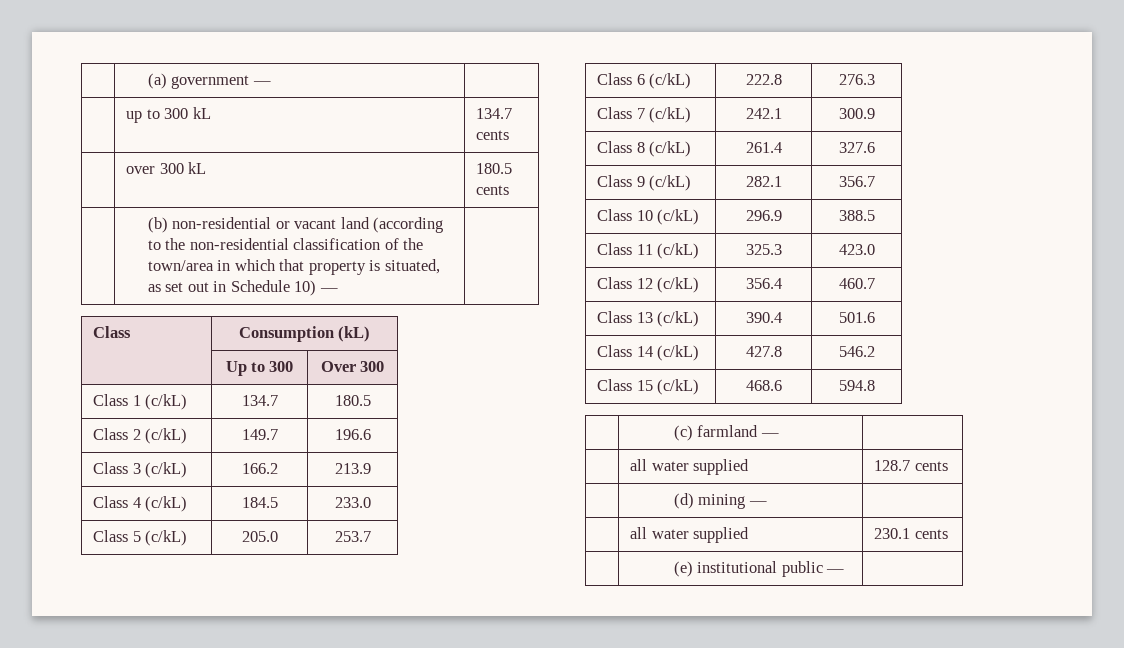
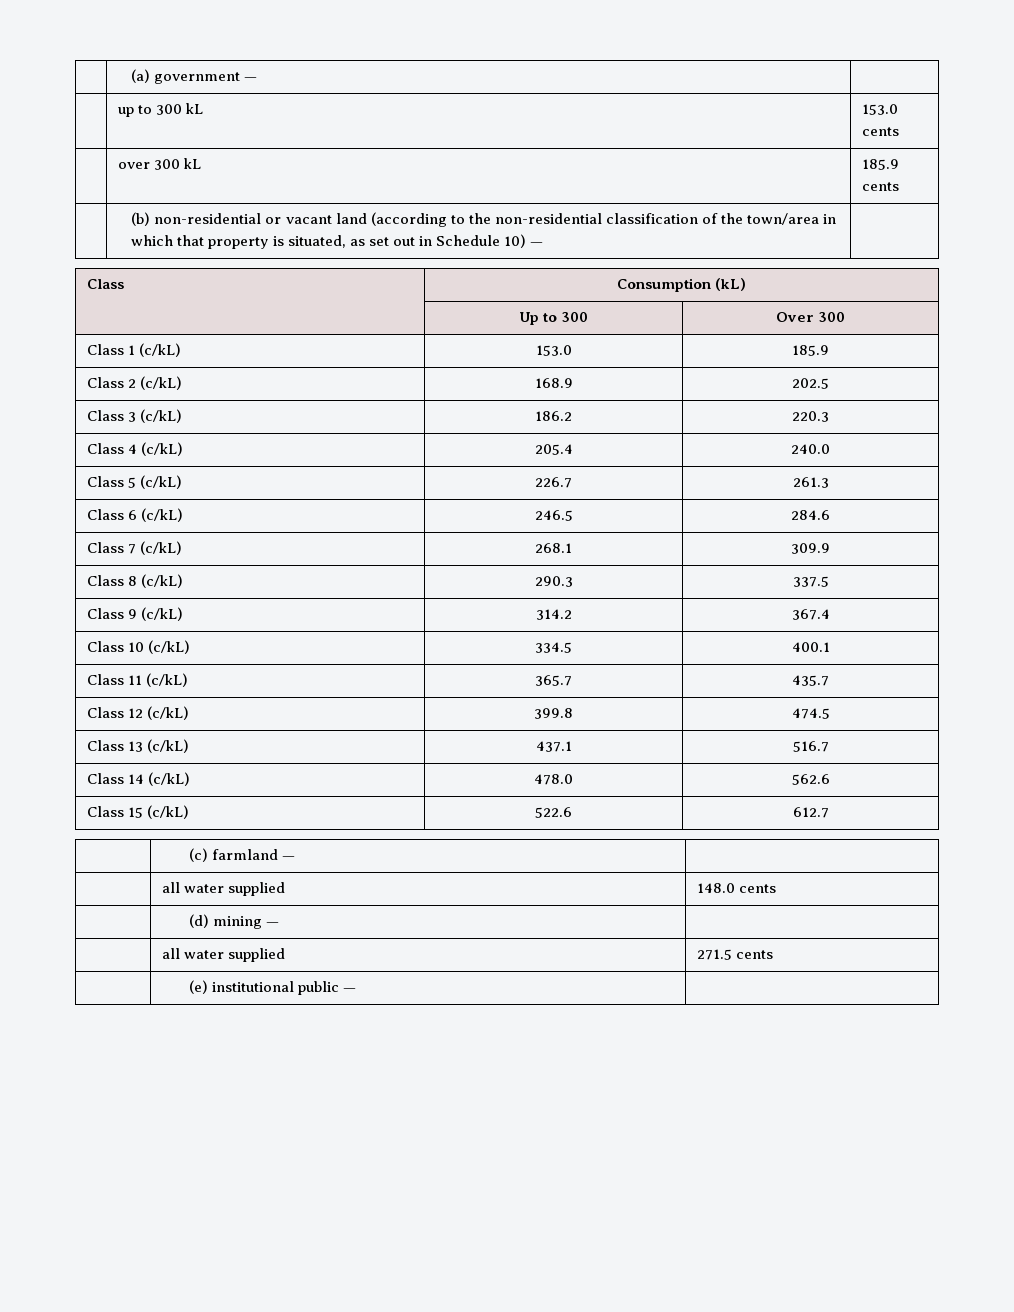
[476,108,513,119] 134.7 -> [861,104,898,115] 153.0
[476,163,513,174] 180.5 -> [861,159,899,170] 185.9
[241,395,278,406] [334,395,371,406] 134.7 | 180.5 -> [535,345,572,356] [792,345,829,356] 153.0 | 185.9
[241,429,278,440] [334,429,371,440] 149.7 | 196.6 -> [534,378,573,388] [792,378,829,389] 168.9 | 202.5
[241,463,278,474] [334,463,371,474] 166.2 | 213.9 -> [535,411,572,421] [792,411,829,422] 186.2 | 220.3
[241,497,278,508] [334,497,371,508] 184.5 | 233.0 -> [534,444,573,455] [791,444,830,454] 205.4 | 240.0
[241,531,278,542] [334,531,371,542] 205.0 | 253.7 -> [535,477,572,488] [792,477,829,488] 226.7 | 261.3
[745,74,782,85] [838,74,875,85] 222.8 | 276.3 -> [534,510,573,521] [791,510,830,520] 246.5 | 284.6
[745,108,782,119] [838,108,875,119] 242.1 | 300.9 -> [535,543,572,553] [791,543,830,554] 268.1 | 309.9
[745,142,782,153] [838,142,875,153] 261.4 | 327.6 -> [534,576,573,587] [792,576,829,587] 290.3 | 337.5
[745,176,782,187] [838,176,875,187] 282.1 | 356.7 -> [535,609,572,620] [791,609,830,620] 314.2 | 367.4
[745,210,782,221] [838,210,875,221] 296.9 | 388.5 -> [535,642,572,653] [791,642,830,652] 334.5 | 400.1
[745,244,782,255] [838,244,875,255] 325.3 | 423.0 -> [535,675,572,686] [792,675,829,686] 365.7 | 435.7
[745,278,782,289] [838,278,875,289] 356.4 | 460.7 -> [534,708,573,719] [791,708,830,719] 399.8 | 474.5
[745,312,782,323] [838,312,875,323] 390.4 | 501.6 -> [535,741,572,752] [792,741,829,752] 437.1 | 516.7
[745,346,782,357] [838,346,875,357] 427.8 | 546.2 -> [534,774,573,785] [791,774,830,785] 478.0 | 562.6
[745,380,782,391] [838,380,875,391] 468.6 | 594.8 -> [535,807,572,818] [792,807,829,818] 522.6 | 612.7
[874,460,911,471] 128.7 -> [696,883,735,893] 148.0
[874,528,911,539] 230.1 -> [696,949,732,960] 271.5

